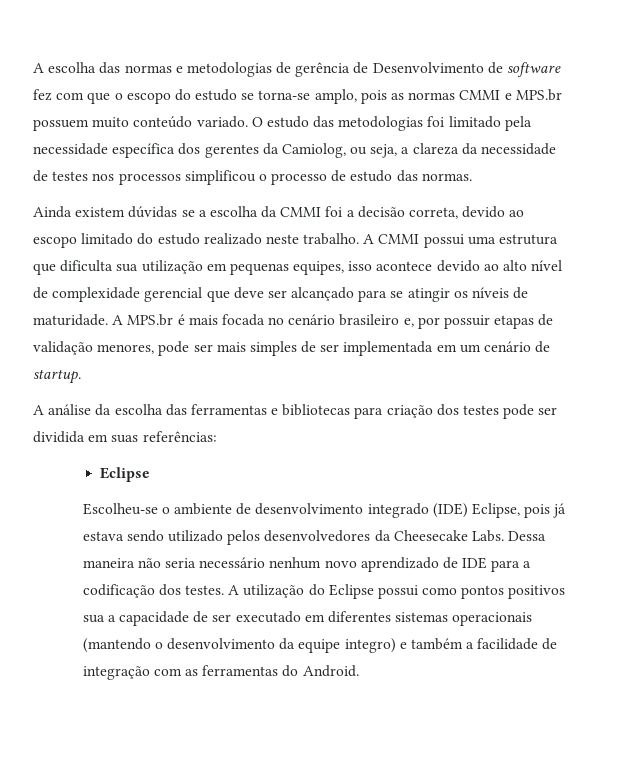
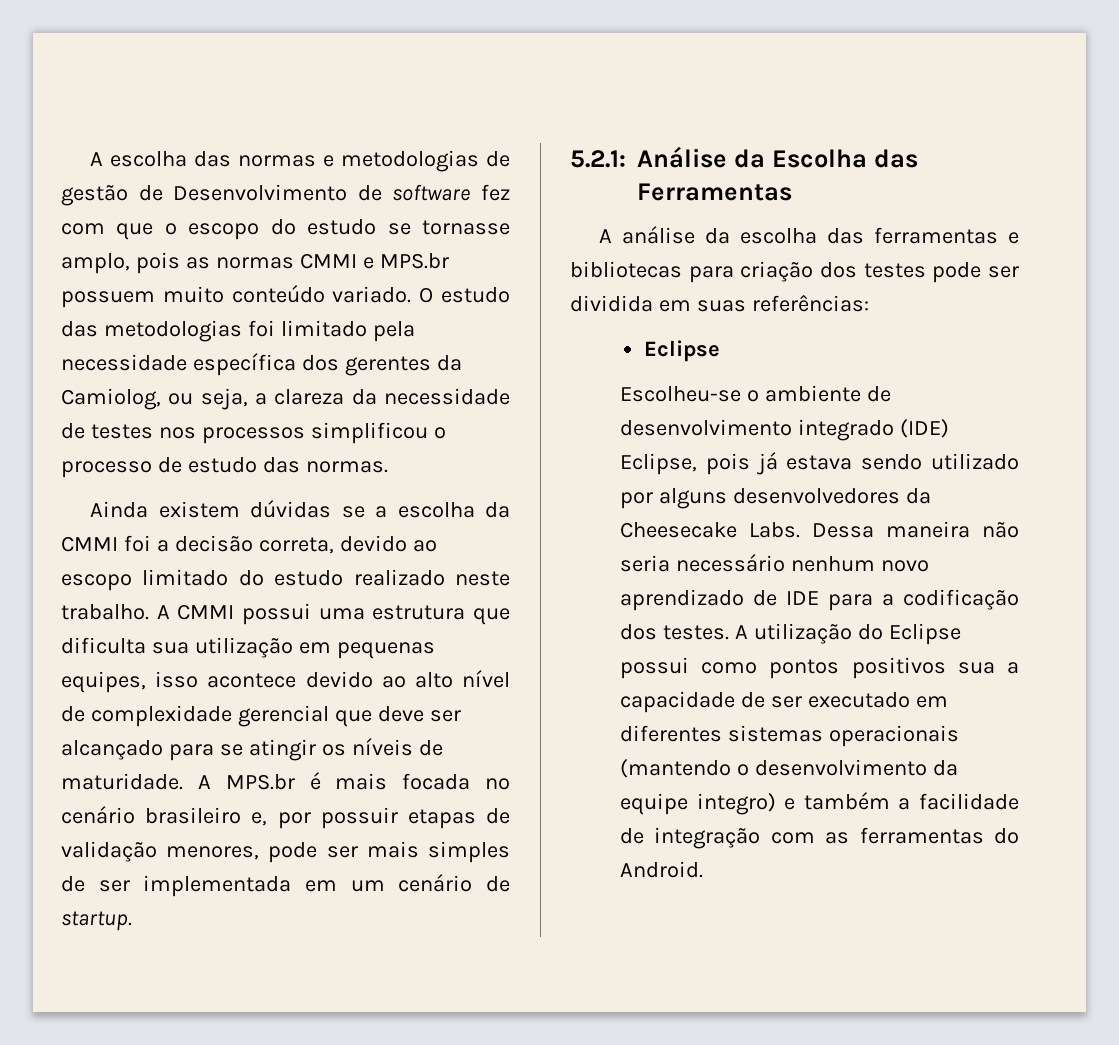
[295,62,351,77] gerência -> [61,185,128,206] gestão
[258,90,311,100] torna-se -> [422,220,511,235] tornasse
(81, 376) none -> [570,146,918,168] [637,183,792,201] // 5.2.1: Análise da Escolha das Ferramentas
[227,530,261,545] pelos -> [620,488,728,509] por alguns

